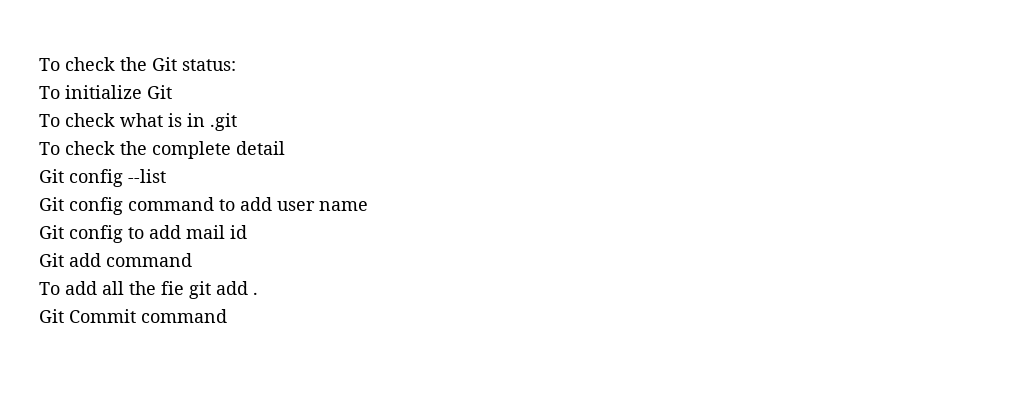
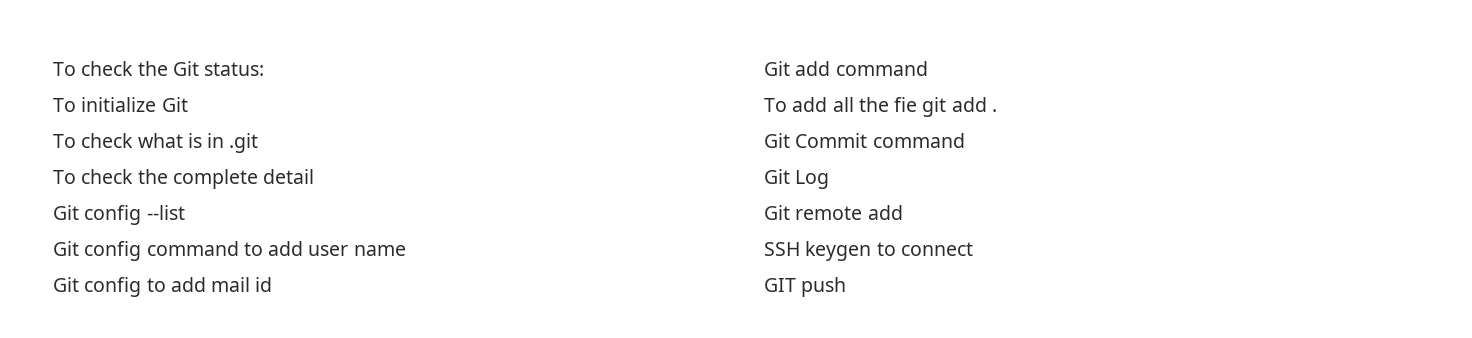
(227, 316) none -> [764,169,830,189] [764,205,903,220] [764,241,973,261] [764,277,847,297] // Git Log // Git remote add // SSH keygen to connect // GIT push

